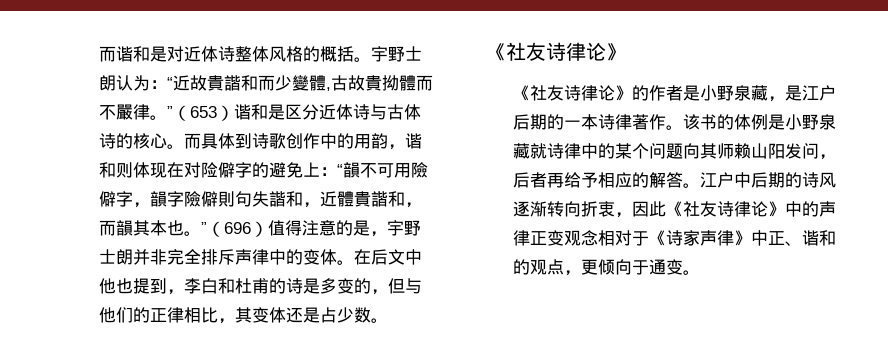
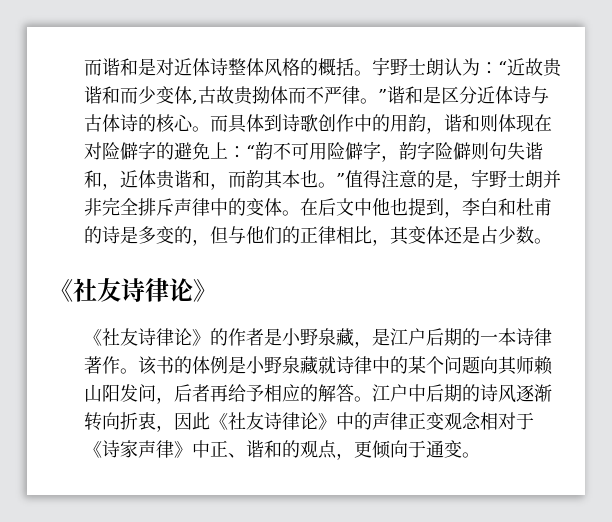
[207,75,434,91] [99,104,235,121] 貴諧和而少變體,古故貴拗體而不嚴律。”（653） -> [543,58,563,77] [84,86,388,105] 贵谐和而少变体,古故贵拗体而不严律。”
[343,162,429,178] [99,191,423,208] [99,220,134,236] 韻不可用險僻字，韻字險僻則句失諧和，近體貴諧和，而韻 -> [255,141,544,162] [84,169,265,190] 韵不可用险僻字，韵字险僻则句失谐和，近体贵谐和，而韵
[207,221,269,237] （696） -> (346, 179) none

